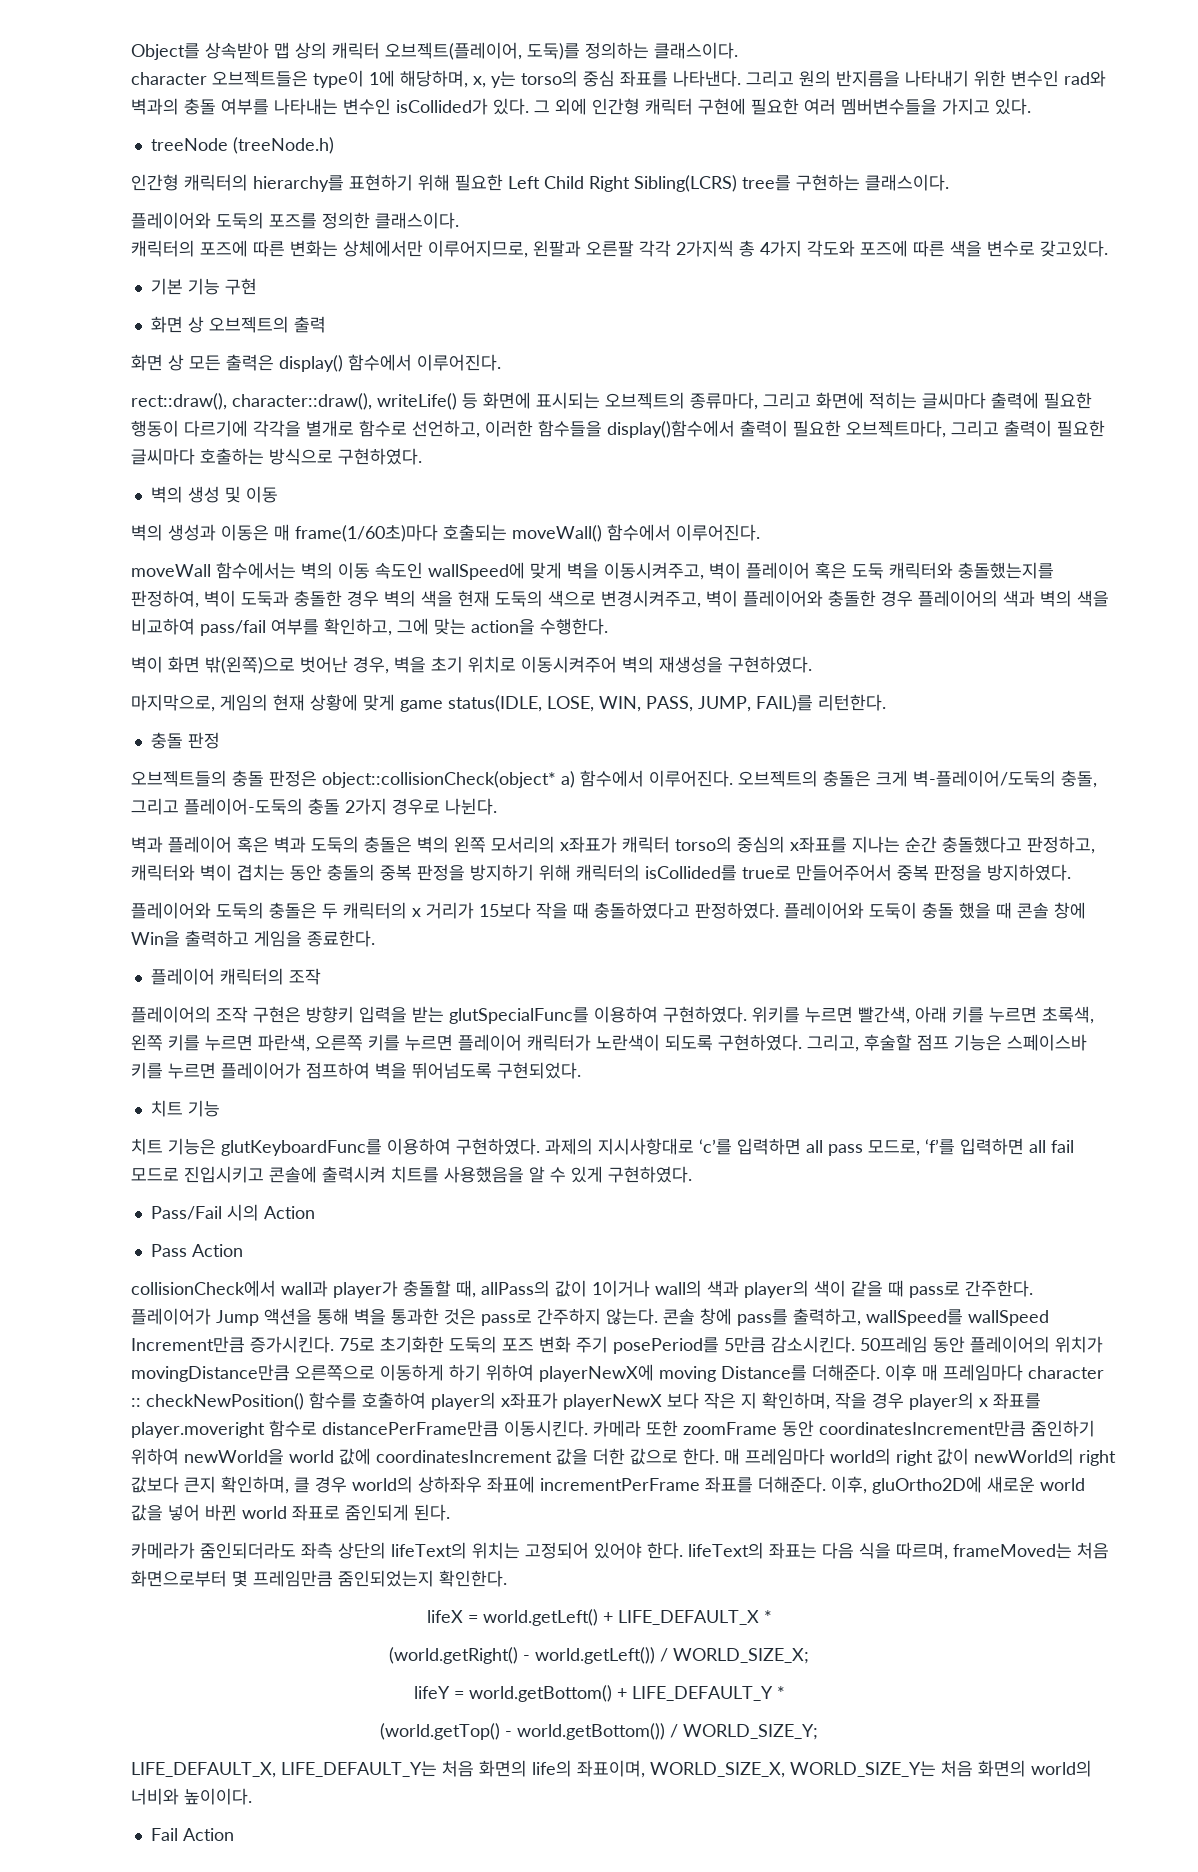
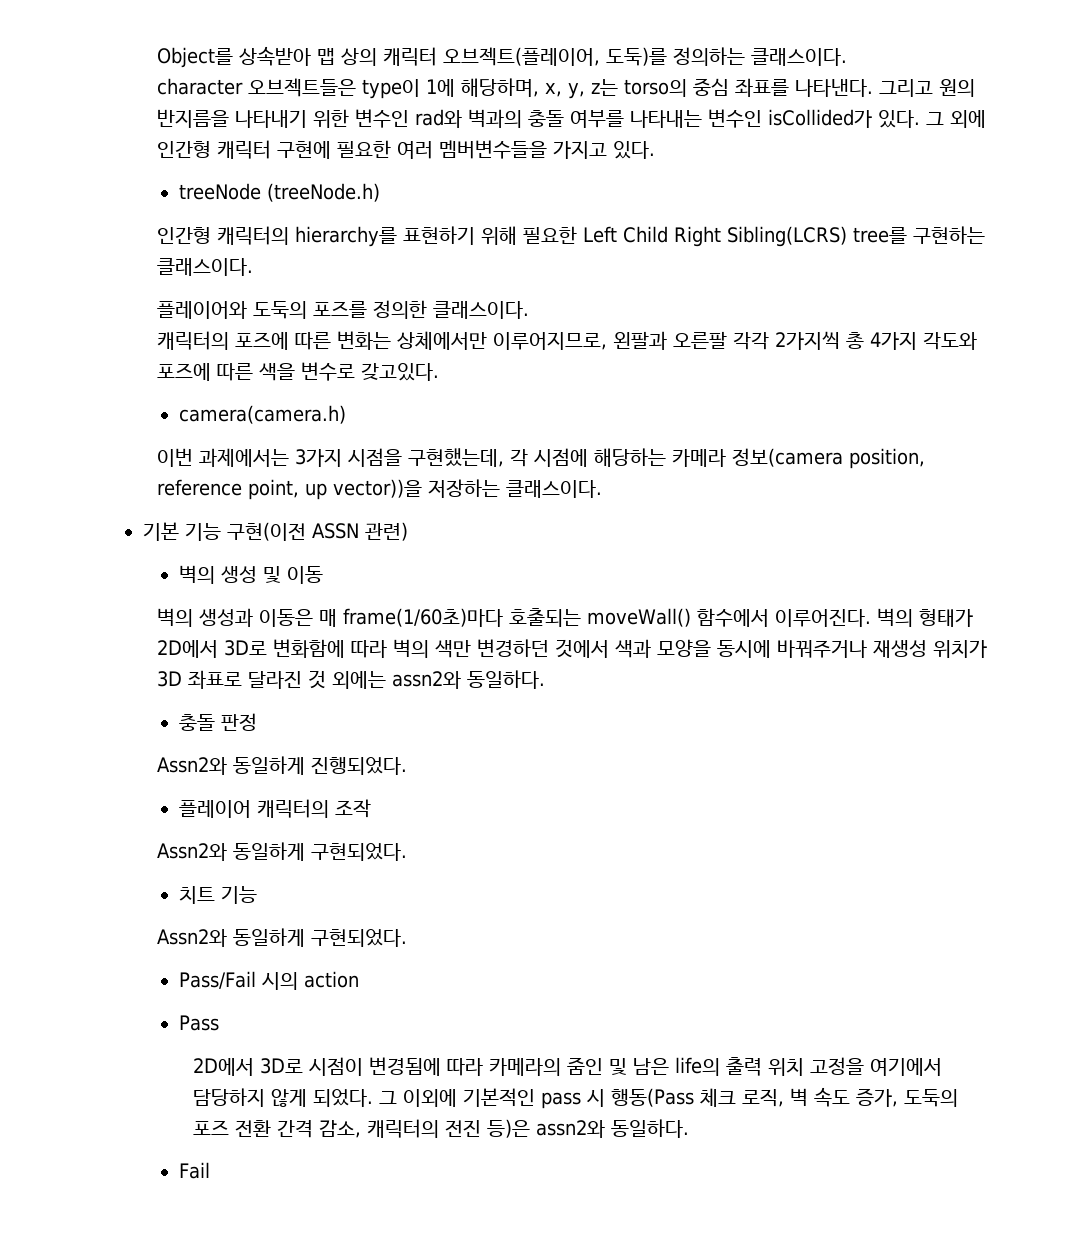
[491,71,517,88] y는 -> [567,79,618,99] y, z는
[151,278,258,295] [151,316,327,333] [131,354,502,372] [131,392,1093,410] [131,420,1106,438] [131,448,423,465] 기본 기능 구현 // 화면 상 오브젝트의 출력 // 화면 상 모든 출력은 display() 함수에서 이루어진다. // rect::draw(), character::draw(), writeLife() 등 화면에 표시되는 오브젝트의 종류마다, 그리고 화면에 적히는 글씨마다 출력에 필요한 행동이 다르기에 각각을 별개로 함수로 선언하고, 이러한 함수들을 display()함수에서 출력이 필요한 오브젝트마다, 그리고 출력이 필요한 글씨마다 호출하는 방식으로 구현하였다. -> [178,405,346,424] [156,448,925,469] [156,479,602,500] [142,522,408,541] camera(camera.h) // 이번 과제에서는 3가지 시점을 구현했는데, 각 시점에 해당하는 카메라 정보(camera position, reference point, up vector))을 저장하는 클래스이다. // 기본 기능 구현(이전 ASSN 관련)
[131,562,1055,580] [131,590,1110,608] [131,618,609,636] [131,656,813,674] [131,694,887,712] [151,732,221,749] [131,770,1098,788] [131,798,498,815] [131,836,1096,854] [131,864,1072,881] [131,902,1087,919] [131,930,376,947] [151,968,322,985] [131,1006,1095,1024] [131,1034,1088,1052] [131,1062,582,1079] [151,1100,221,1117] [131,1138,1075,1156] [131,1166,693,1183] // moveWall 함수에서는 벽의 이동 속도인 wallSpeed에 맞게 벽을 이동시켜주고, 벽이 플레이어 혹은 도둑 캐릭터와 충돌했는지를 판정하여, 벽이 도둑과 충돌한 경우 벽의 색을 현재 도둑의 색으로 변경시켜주고, 벽이 플레이어와 충돌한 경우 플레이어의 색과 벽의 색을 비교하여 pass/fail 여부를 확인하고, 그에 맞는 action을 수행한다. // 벽이 화면 밖(왼쪽)으로 벗어난 경우, 벽을 초기 위치로 이동시켜주어 벽의 재생성을 구현하였다. // 마지막으로, 게임의 현재 상황에 맞게 game status(IDLE, LOSE, WIN, PASS, JUMP, FAIL)를 리턴한다. // 충돌 판정 // 오브젝트들의 충돌 판정은 object::collisionCheck(object* a) 함수에서 이루어진다. 오브젝트의 충돌은 크게 벽-플레이어/도둑의 충돌, 그리고 플레이어-도둑의 충돌 2가지 경우로 나뉜다. // 벽과 플레이어 혹은 벽과 도둑의 충돌은 벽의 왼쪽 모서리의 x좌표가 캐릭터 torso의 중심의 x좌표를 지나는 순간 충돌했다고 판정하고, 캐릭터와 벽이 겹치는 동안 충돌의 중복 판정을 방지하기 위해 캐릭터의 isCollided를 true로 만들어주어서 중복 판정을 방지하였다. // 플레이어와 도둑의 충돌은 두 캐릭터의 x 거리가 15보다 작을 때 충돌하였다고 판정하였다. 플레이어와 도둑이 충돌 했을 때 콘솔 창에 Win을 출력하고 게임을 종료한다. // 플레이어 캐릭터의 조작 // 플레이어의 조작 구현은 방향키 입력을 받는 glutSpecialFunc를 이용하여 구현하였다. 위키를 누르면 빨간색, 아래 키를 누르면 초록색, 왼쪽 키를 누르면 파란색, 오른쪽 키를 누르면 플레이어 캐릭터가 노란색이 되도록 구현하였다. 그리고, 후술할 점프 기능은 스페이스바 키를 누르면 플레이어가 점프하여 벽을 뛰어넘도록 구현되었다. // 치트 기능 // 치트 기능은 glutKeyboardFunc를 이용하여 구현하였다. 과제의 지시사항대로 ‘c’를 입력하면 all pass 모드로, ‘f’를 입력하면 all fail 모드로 진입시키고 콘솔에 출력시켜 치트를 사용했음을 알 수 있게 구현하였다. -> [876,608,973,627] [156,639,987,658] [156,670,545,689] [178,713,257,731] [156,756,407,775] [178,799,371,818] [156,842,407,861] [178,886,257,904] [156,928,407,947] 벽의 형태가 2D에서 3D로 변화함에 따라 벽의 색만 변경하던 것에서 색과 모양을 동시에 바꿔주거나 재생성 위치가 3D 좌표로 달라진 것 외에는 assn2와 동일하다. // 충돌 판정 // Assn2와 동일하게 진행되었다. // 플레이어 캐릭터의 조작 // Assn2와 동일하게 구현되었다. // 치트 기능 // Assn2와 동일하게 구현되었다.
[264,1206,316,1219] Action -> [303,971,359,988] action
[192,1244,244,1257] [131,1280,1034,1298] [131,1308,1050,1326] [131,1336,1104,1354] [131,1364,1105,1382] [131,1392,1042,1410] [131,1420,1096,1438] [131,1448,1117,1466] [131,1476,1086,1494] [131,1504,451,1521] [131,1542,1110,1560] [131,1570,508,1587] [426,1609,772,1626] [389,1647,809,1664] [413,1685,785,1702] [380,1723,818,1740] [131,1760,1093,1778] [131,1788,253,1805] Action // collisionCheck에서 wall과 player가 충돌할 때, allPass의 값이 1이거나 wall의 색과 player의 색이 같을 때 pass로 간주한다. 플레이어가 Jump 액션을 통해 벽을 통과한 것은 pass로 간주하지 않는다. 콘솔 창에 pass를 출력하고, wallSpeed를 wallSpeed Increment만큼 증가시킨다. 75로 초기화한 도둑의 포즈 변화 주기 posePeriod를 5만큼 감소시킨다. 50프레임 동안 플레이어의 위치가 movingDistance만큼 오른쪽으로 이동하게 하기 위하여 playerNewX에 moving Distance를 더해준다. 이후 매 프레임마다 character :: checkNewPosition() 함수를 호출하여 player의 x좌표가 playerNewX 보다 작은 지 확인하며, 작을 경우 player의 x 좌표를 player.moveright 함수로 distancePerFrame만큼 이동시킨다. 카메라 또한 zoomFrame 동안 coordinatesIncrement만큼 줌인하기 위하여 newWorld을 world 값에 coordinatesIncrement 값을 더한 값으로 한다. 매 프레임마다 world의 right 값이 newWorld의 right 값보다 큰지 확인하며, 클 경우 world의 상하좌우 좌표에 incrementPerFrame 좌표를 더해준다. 이후, gluOrtho2D에 새로운 world 값을 넣어 바뀐 world 좌표로 줌인되게 된다. // 카메라가 줌인되더라도 좌측 상단의 lifeText의 위치는 고정되어 있어야 한다. lifeText의 좌표는 다음 식을 따르며, frameMoved는 처음 화면으로부터 몇 프레임만큼 줌인되었는지 확인한다. // lifeX = world.getLeft() + LIFE_DEFAULT_X * // (world.getRight() - world.getLeft()) / WORLD_SIZE_X; // lifeY = world.getBottom() + LIFE_DEFAULT_Y * // (world.getTop() - world.getBottom()) / WORLD_SIZE_Y; // LIFE_DEFAULT_X, LIFE_DEFAULT_Y는 처음 화면의 life의 좌표이며, WORLD_SIZE_X, WORLD_SIZE_Y는 처음 화면의 world의 너비와 높이이다. -> [192,1057,942,1076] [192,1087,958,1109] [192,1119,689,1138] // 2D에서 3D로 시점이 변경됨에 따라 카메라의 줌인 및 남은 life의 출력 위치 고정을 여기에서 담당하지 않게 되었다. 그 이외에 기본적인 pass 시 행동(Pass 체크 로직, 벽 속도 증가, 도둑의 포즈 전환 간격 감소, 캐릭터의 전진 등)은 assn2와 동일하다.
[183,1828,235,1841] Action -> (210, 1170) none

